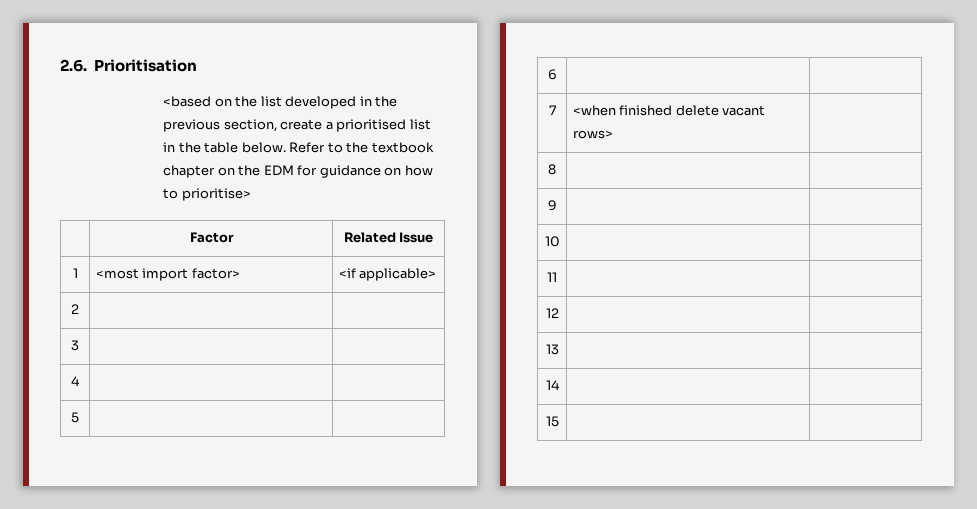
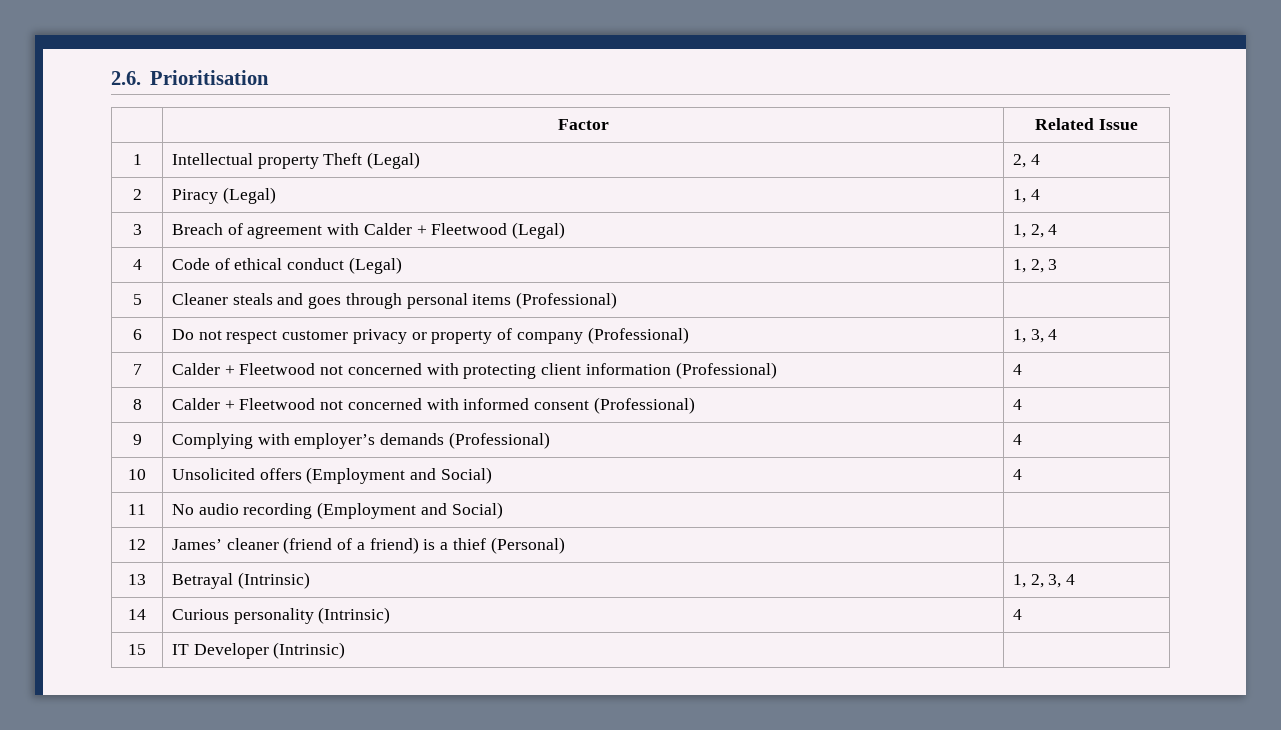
[163,96,398,109] [163,119,431,132] [163,142,434,153] [163,165,433,178] [163,188,251,201] [189,232,234,243] [343,232,434,243] [72,268,78,278] [95,268,240,281] [338,268,437,281] [71,304,79,314] [71,340,79,351] [71,376,79,386] [71,412,79,423] [547,69,557,80] [548,105,556,115] [572,105,766,116] [572,130,613,139] [548,164,556,175] [547,200,557,211] [544,236,560,247] [547,272,557,282] [545,308,559,318] [545,344,559,355] [545,380,559,390] [545,416,559,427] // <based on the list developed in the previous section, create a prioritised list in the table below. Refer to the textbook chapter on the EDM for guidance on how to prioritise> // | Factor | Related Issue // 1 | <most import factor> | <if applicable> // 2 | | // 3 | | // 4 | | // 5 | | // 6 | | // 7 | <when finished delete vacant rows> | // 8 | | // 9 | | // 10 | | // 11 | | // 12 | | // 13 | | // 14 | | // 15 | -> [557,119,609,130] [1035,118,1138,130] [132,154,142,165] [172,152,421,169] [1013,154,1040,168] [132,189,142,200] [172,187,276,204] [1013,189,1040,203] [132,224,142,235] [172,222,566,239] [1013,224,1058,238] [132,259,142,270] [172,257,402,274] [1013,259,1058,273] [132,294,142,305] [172,292,618,309] [132,329,142,340] [172,327,689,344] [1013,329,1058,343] [132,364,142,375] [172,362,777,379] [1013,364,1023,375] [132,399,142,410] [172,397,695,414] [1013,399,1023,410] [132,434,142,445] [172,432,550,449] [1013,434,1023,445] [128,469,146,480] [172,467,492,484] [1013,469,1023,480] [128,504,146,515] [172,502,503,519] [128,539,146,550] [172,537,565,554] [128,574,146,585] [172,572,310,589] [1013,574,1076,588] [128,609,146,620] [172,607,391,624] [1013,609,1023,620] [128,644,146,655] [172,642,346,659] // | Factor | Related Issue // 1 | Intellectual property Theft (Legal) | 2, 4 // 2 | Piracy (Legal) | 1, 4 // 3 | Breach of agreement with Calder + Fleetwood (Legal) | 1, 2, 4 // 4 | Code of ethical conduct (Legal) | 1, 2, 3 // 5 | Cleaner steals and goes through personal items (Professional) | // 6 | Do not respect customer privacy or property of company (Professional) | 1, 3, 4 // 7 | Calder + Fleetwood not concerned with protecting client information (Professional) | 4 // 8 | Calder + Fleetwood not concerned with informed consent (Professional) | 4 // 9 | Complying with employer’s demands (Professional) | 4 // 10 | Unsolicited offers (Employment and Social) | 4 // 11 | No audio recording (Employment and Social) | // 12 | James’ cleaner (friend of a friend) is a thief (Personal) | // 13 | Betrayal (Intrinsic) | 1, 2, 3, 4 // 14 | Curious personality (Intrinsic) | 4 // 15 | IT Developer (Intrinsic)

